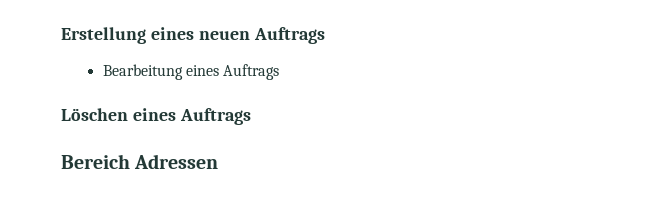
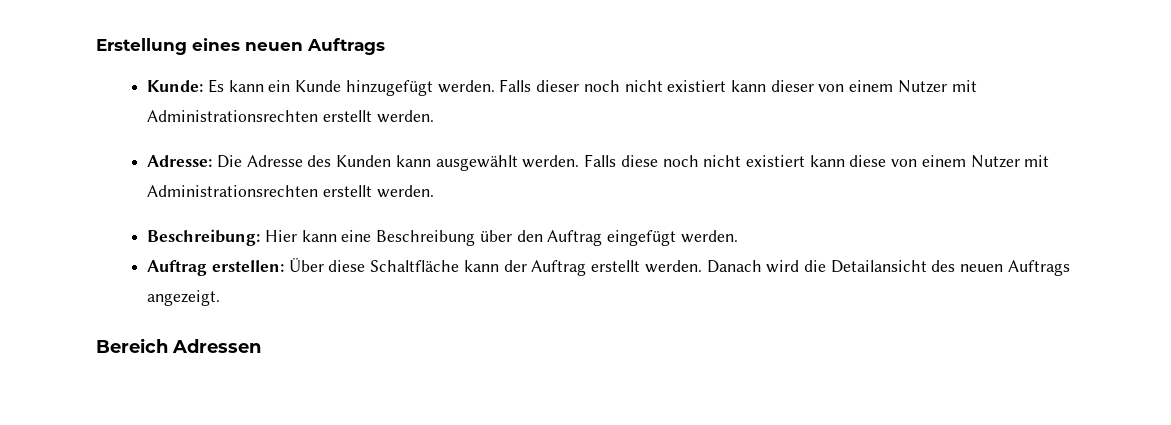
[102,64,280,80] [61,108,251,125] Bearbeitung eines Auftrags // Löschen eines Auftrags -> [147,79,977,96] [147,110,434,123] [147,154,1050,171] [147,185,434,198] [147,229,738,246] [147,258,1070,276] [147,290,221,306] Kunde: Es kann ein Kunde hinzugefügt werden. Falls dieser noch nicht existiert kann dieser von einem Nutzer mit Administrationsrechten erstellt werden. // Adresse: Die Adresse des Kunden kann ausgewählt werden. Falls diese noch nicht existiert kann diese von einem Nutzer mit Administrationsrechten erstellt werden. // Beschreibung: Hier kann eine Beschreibung über den Auftrag eingefügt werden. // Auftrag erstellen: Über diese Schaltfläche kann der Auftrag erstellt werden. Danach wird die Detailansicht des neuen Auftrags angezeigt.

